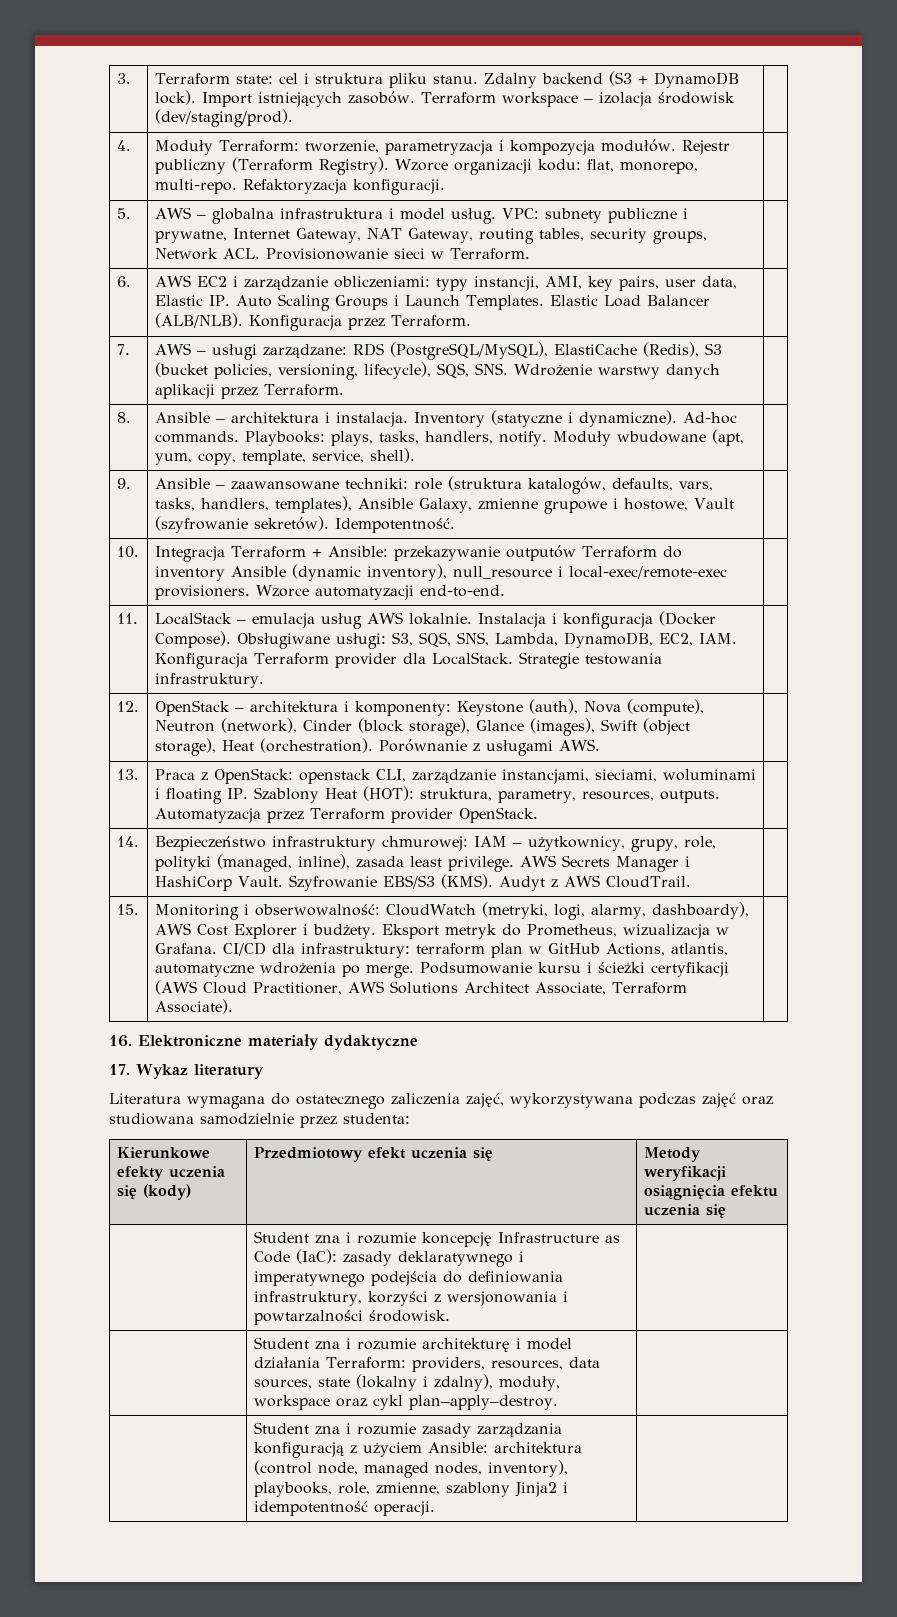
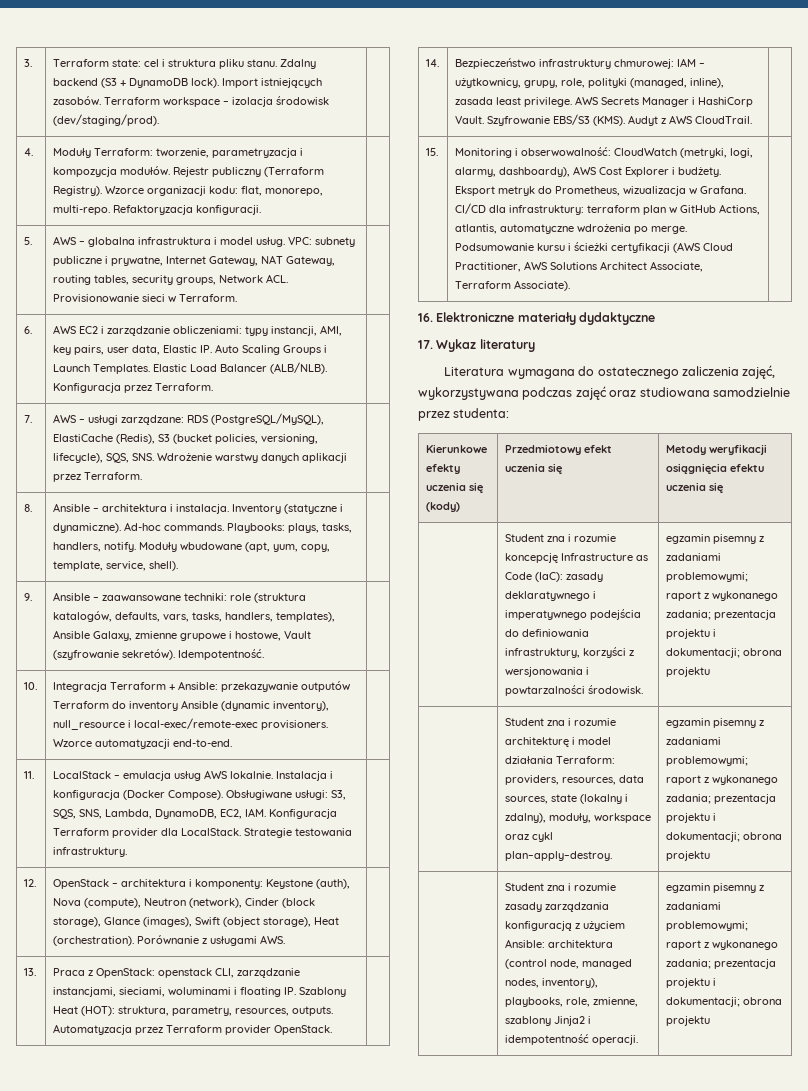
(450, 1316) none -> [665,534,764,544] [665,553,721,561] [665,572,748,582] [665,591,778,601] [665,610,776,620] [665,629,716,639] [665,648,782,658] [665,667,710,677] egzamin pisemny z zadaniami problemowymi; raport z wykonanego zadania; prezentacja projektu i dokumentacji; obrona projektu
(558, 1402) none -> [665,718,764,728] [665,737,721,745] [665,756,748,766] [665,775,778,785] [665,794,776,804] [665,813,716,823] [665,832,782,842] [665,851,710,861] egzamin pisemny z zadaniami problemowymi; raport z wykonanego zadania; prezentacja projektu i dokumentacji; obrona projektu
(435, 1508) none -> [665,883,764,893] [665,902,721,910] [665,921,748,931] [665,940,778,950] [665,959,776,969] [665,978,716,988] [665,997,782,1007] [665,1016,710,1026] egzamin pisemny z zadaniami problemowymi; raport z wykonanego zadania; prezentacja projektu i dokumentacji; obrona projektu

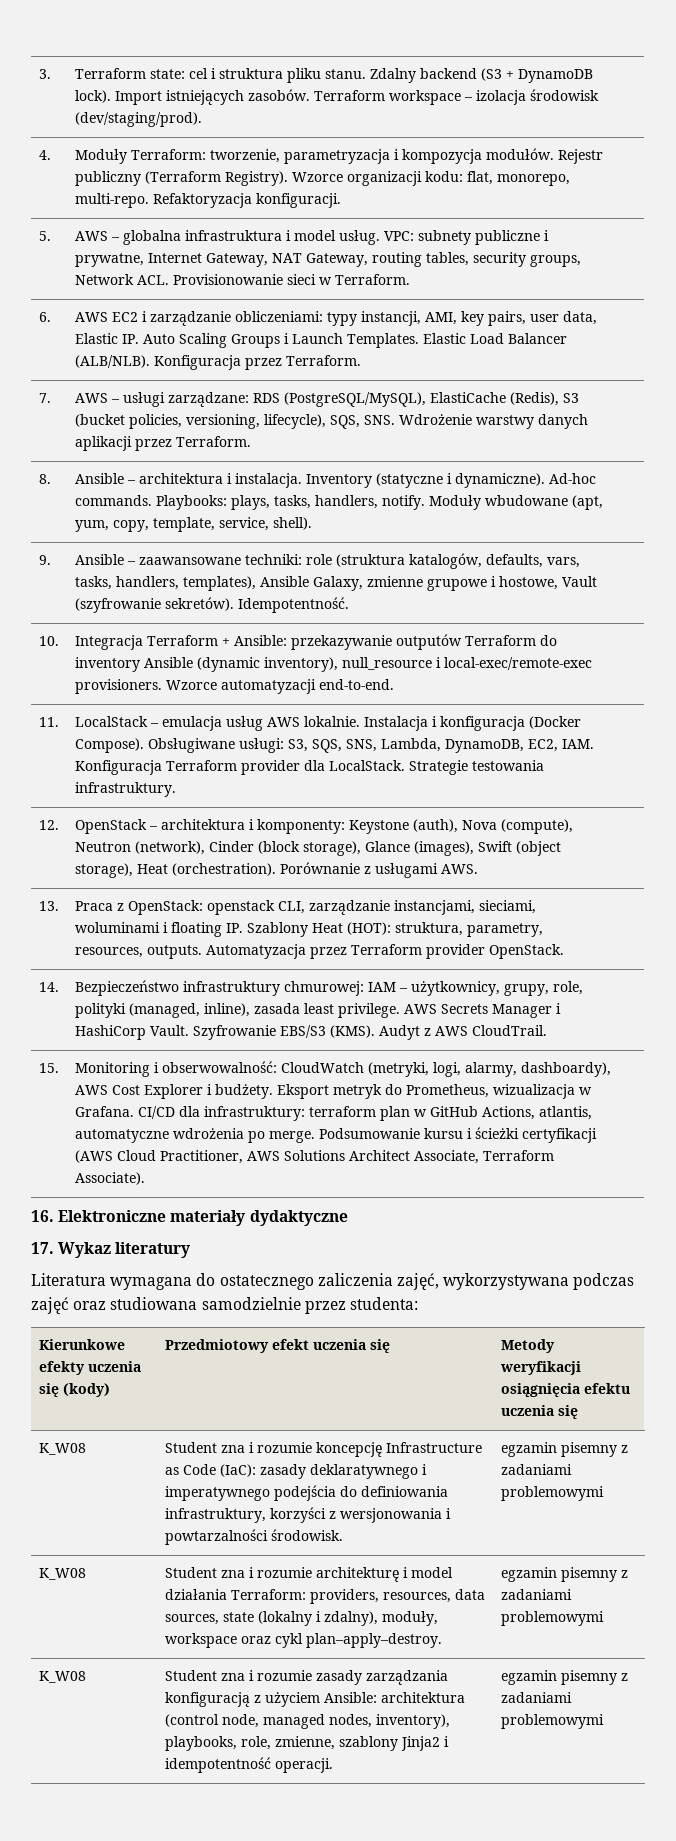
(723, 487) none -> [38,1443,86,1455] K_W08
[665,572,748,582] [665,591,778,601] [665,610,776,620] [665,629,716,639] [665,648,782,658] [665,667,710,677] problemowymi; raport z wykonanego zadania; prezentacja projektu i dokumentacji; obrona projektu // -> [500,1486,604,1501] [38,1568,86,1580] problemowymi // K_W08
[665,756,748,766] [665,775,778,785] [665,794,776,804] [665,813,716,823] [665,832,782,842] [665,851,710,861] problemowymi; raport z wykonanego zadania; prezentacja projektu i dokumentacji; obrona projektu // -> [500,1611,604,1626] [38,1671,86,1683] problemowymi // K_W08
[665,921,748,931] [665,940,778,950] [665,959,776,969] [665,978,716,988] [665,997,782,1007] [665,1016,710,1026] problemowymi; raport z wykonanego zadania; prezentacja projektu i dokumentacji; obrona projektu -> [500,1714,604,1729] problemowymi

